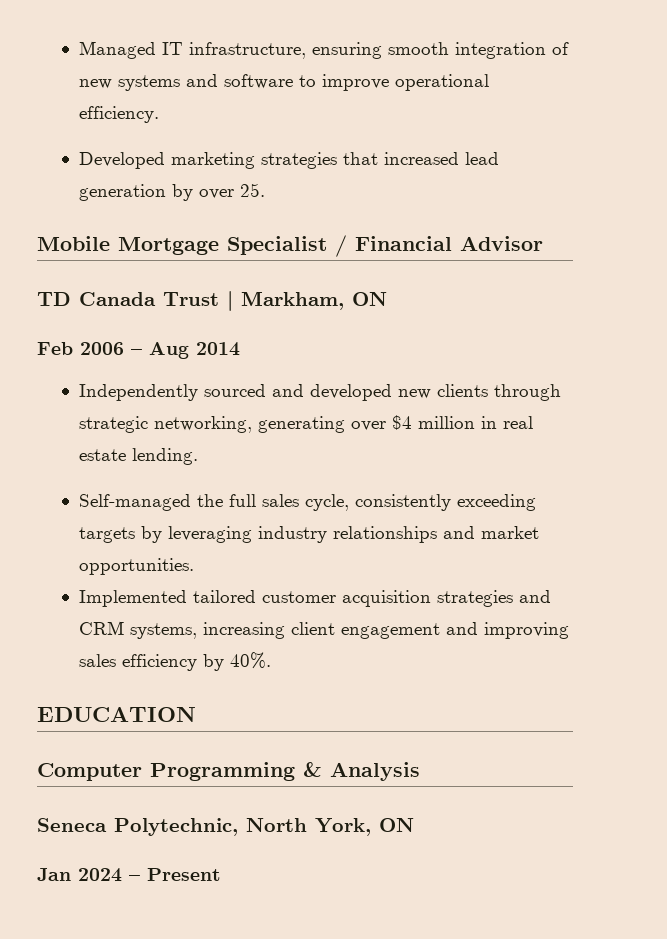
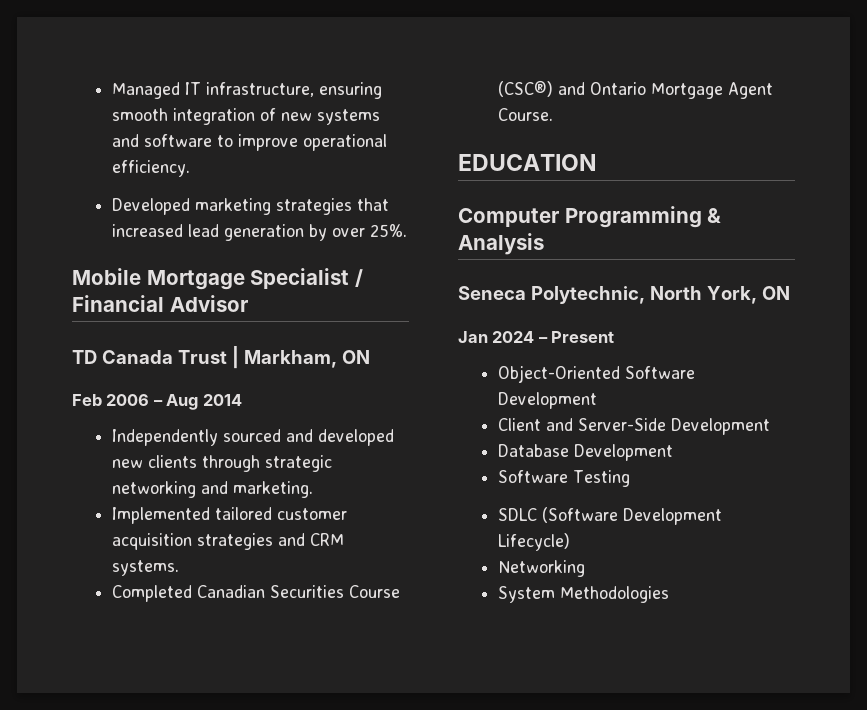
[240,183,266,197] 25. -> [369,224,407,237] 25%.
[154,415,534,433] [79,448,199,465] [79,494,537,511] [79,526,540,543] [79,558,195,575] networking, generating over $4 million in real estate lending. // Self-managed the full sales cycle, consistently exceeding targets by leveraging industry relationships and market opportunities. -> [111,481,313,498] networking and marketing.
[130,622,570,639] [79,652,272,671] systems, increasing client engagement and improving sales efficiency by 40%. -> [111,560,179,576] [111,585,400,602] [497,80,773,99] [497,108,553,121] systems. // Completed Canadian Securities Course (CSC®) and Ontario Mortgage Agent Course.
(221, 874) none -> [497,365,695,383] [497,392,597,409] [497,418,770,435] [497,444,673,461] [497,470,630,487] [497,507,722,525] [497,533,570,551] [497,560,585,577] [497,586,669,603] // Object-Oriented Software Development // Client and Server-Side Development // Database Development // Software Testing // SDLC (Software Development Lifecycle) // Networking // System Methodologies

